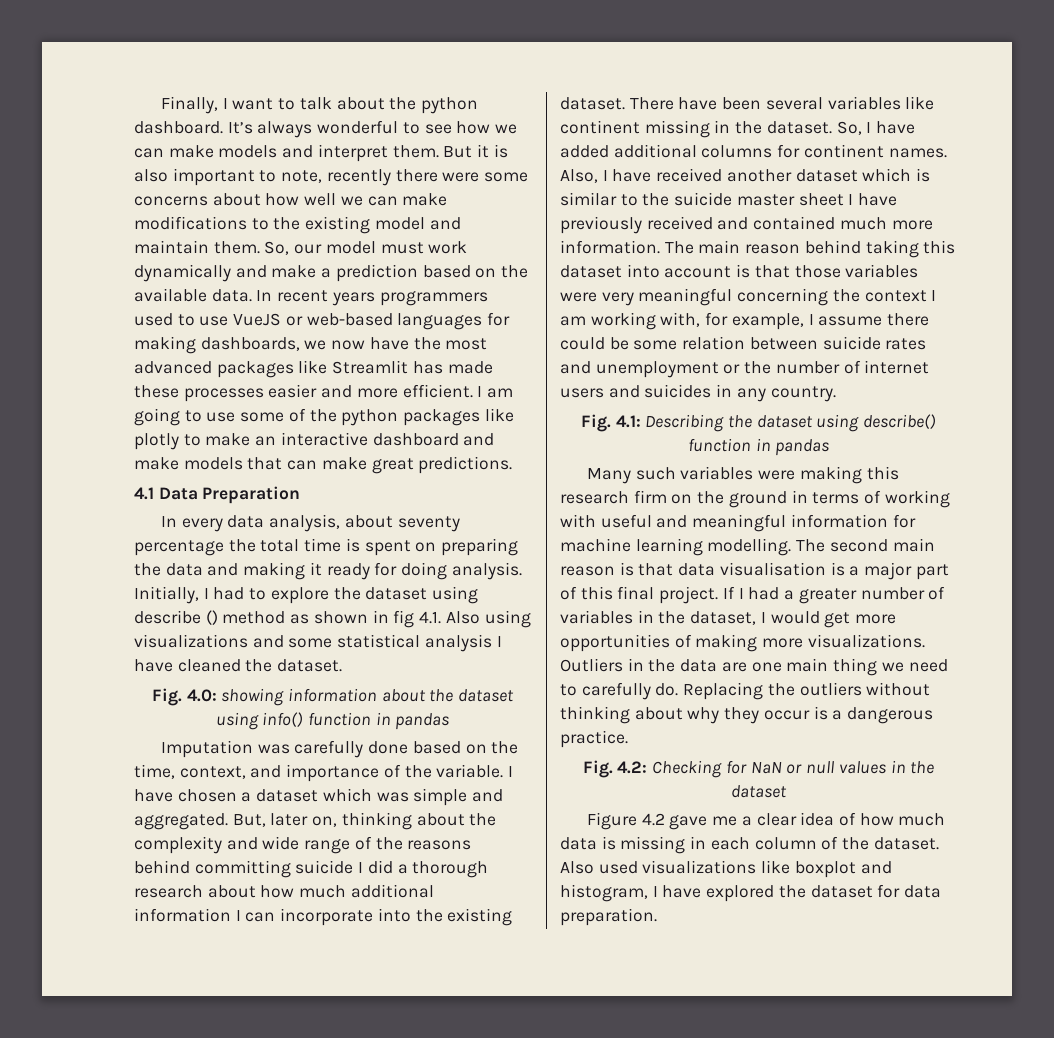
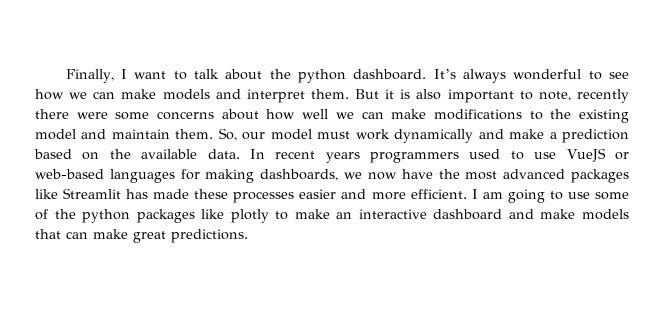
[134,486,301,504] [160,514,460,532] [134,538,519,556] [134,562,522,580] [134,586,479,604] [134,610,531,628] [134,634,502,652] [134,659,343,672] [151,688,515,706] [215,712,450,730] [160,740,519,758] [134,764,514,782] [134,788,504,806] [134,812,497,830] [134,836,472,854] [134,860,489,878] [134,884,434,898] [134,908,513,926] [560,96,935,110] [560,120,916,138] [560,144,947,158] [560,168,931,183] [560,192,898,206] [560,216,933,234] [560,240,956,258] [560,264,919,278] [560,288,937,306] [560,312,930,330] [560,336,927,350] [560,360,930,378] [560,384,836,402] [580,414,937,432] [687,438,830,456] [586,466,899,484] [560,490,950,508] [560,514,916,532] [560,538,935,556] [560,562,949,580] [560,586,946,604] [560,610,897,628] [560,634,925,652] [560,658,948,676] [560,682,931,700] [560,706,934,724] [560,730,628,748] [582,760,935,778] [731,785,787,798] [586,812,946,830] [560,836,939,854] [560,860,892,878] [560,884,942,902] [560,908,657,926] // 4.1 Data Preparation // In every data analysis, about seventy percentage the total time is spent on preparing the data and making it ready for doing analysis. Initially, I had to explore the dataset using describe () method as shown in fig 4.1. Also using visualizations and some statistical analysis I have cleaned the dataset. // Fig. 4.0: showing information about the dataset using info() function in pandas // Imputation was carefully done based on the time, context, and importance of the variable. I have chosen a dataset which was simple and aggregated. But, later on, thinking about the complexity and wide range of the reasons behind committing suicide I did a thorough research about how much additional information I can incorporate into the existing dataset. There have been several variables like continent missing in the dataset. So, I have added additional columns for continent names. Also, I have received another dataset which is similar to the suicide master sheet I have previously received and contained much more information. The main reason behind taking this dataset into account is that those variables were very meaningful concerning the context I am working with, for example, I assume there could be some relation between suicide rates and unemployment or the number of internet users and suicides in any country. // Fig. 4.1: Describing the dataset using describe() function in pandas // Many such variables were making this research firm on the ground in terms of working with useful and meaningful information for machine learning modelling. The second main reason is that data visualisation is a major part of this final project. If I had a greater number of variables in the dataset, I would get more opportunities of making more visualizations. Outliers in the data are one main thing we need to carefully do. Replacing the outliers without thinking about why they occur is a dangerous practice. // Fig. 4.2: Checking for NaN or null values in the dataset // Figure 4.2 gave me a clear idea of how much data is missing in each column of the dataset. Also used visualizations like boxplot and histogram, I have explored the dataset for data preparation. -> (248, 236) none

